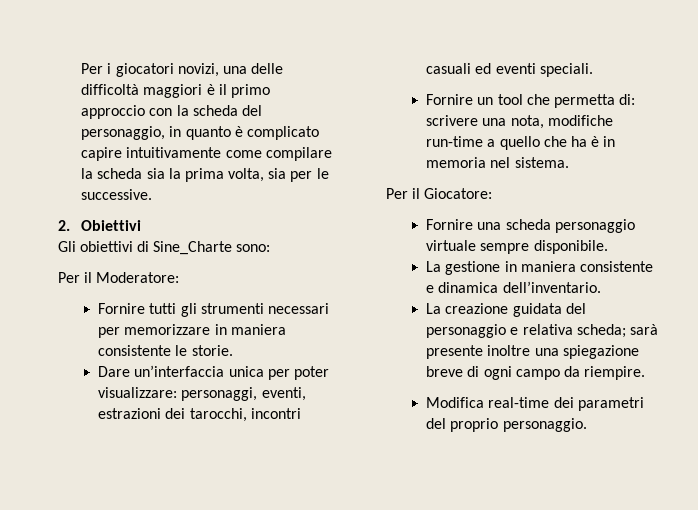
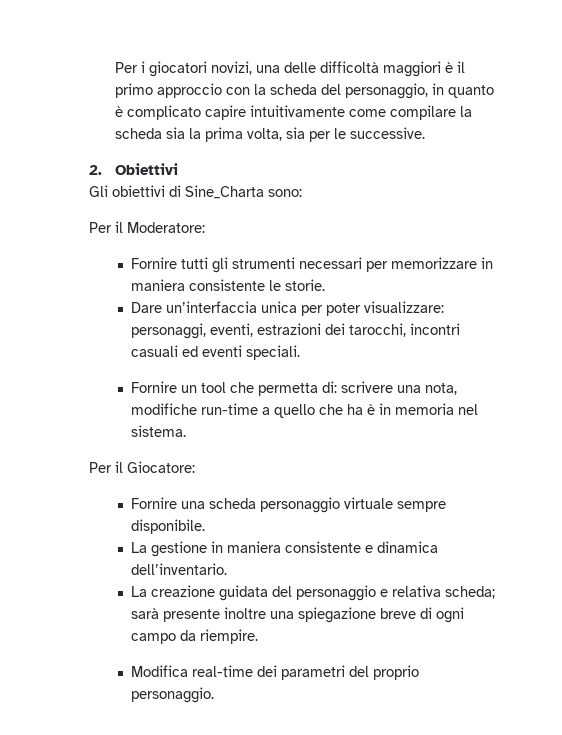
[153,241,233,255] Sine_Charte -> [184,185,264,199] Sine_Charta

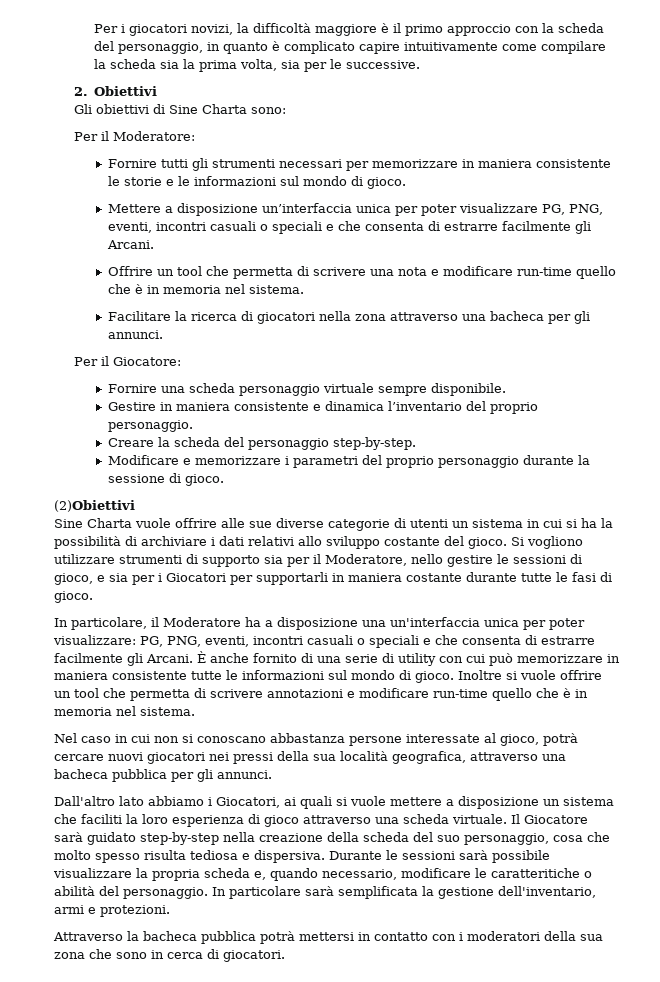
[255,61,441,77] una delle difficoltà maggiori -> [236,23,377,36] la difficoltà maggiore
[184,185,264,199] Sine_Charta -> [168,104,247,114] Sine Charta
[284,279,325,291] [130,301,444,316] [130,323,460,339] [130,345,300,360] [130,381,337,396] storie. // Dare un’interfaccia unica per poter visualizzare: personaggi, eventi, estrazioni dei tarocchi, incontri casuali ed eventi speciali. // Fornire un tool che permetta di: -> [123,176,406,189] [107,203,603,216] [107,221,591,234] [106,240,154,249] [107,266,309,279] storie e le informazioni sul mondo di gioco. // Mettere a disposizione un’interfaccia unica per poter visualizzare PG, PNG, eventi, incontri casuali o speciali e che consenta di estrarre facilmente gli Arcani. // Offrire un tool che permetta di
[424,383,457,395] [130,403,478,418] [130,425,186,437] nota, modifiche run-time a quello che ha è in memoria nel sistema. -> [397,266,616,279] [107,284,304,294] [107,311,590,324] [107,330,163,339] nota e modificare run-time quello che è in memoria nel sistema. // Facilitare la ricerca di giocatori nella zona attraverso una bacheca per gli annunci.
[130,541,207,557] La gestione -> [107,402,156,411] Gestire
[130,563,227,575] [130,585,495,601] [130,607,464,623] [130,629,258,644] [130,665,419,680] [130,687,214,703] dell’inventario. // La creazione guidata del personaggio e relativa scheda; sarà presente inoltre una spiegazione breve di ogni campo da riempire. // Modifica real-time dei parametri del proprio personaggio. -> [387,401,538,414] [107,420,193,432] [107,437,416,450] [107,455,590,468] [107,473,224,486] [54,500,135,512] [54,518,613,531] [54,536,583,549] [54,554,582,567] [54,572,612,585] [54,591,93,603] [54,617,585,630] [53,635,595,648] [54,651,620,666] [54,670,602,683] [54,688,588,701] [54,706,195,716] [54,733,578,746] [54,751,566,764] [54,769,272,782] [54,796,614,809] [54,814,588,827] [54,832,610,845] [54,850,550,863] [53,868,592,881] [54,886,596,899] [54,905,170,917] [53,931,603,944] [54,949,285,962] l’inventario del proprio personaggio. // Creare la scheda del personaggio step-by-step. // Modificare e memorizzare i parametri del proprio personaggio durante la sessione di gioco. // (2)Obiettivi // Sine Charta vuole offrire alle sue diverse categorie di utenti un sistema in cui si ha la possibilità di archiviare i dati relativi allo sviluppo costante del gioco. Si vogliono utilizzare strumenti di supporto sia per il Moderatore, nello gestire le sessioni di gioco, e sia per i Giocatori per supportarli in maniera costante durante tutte le fasi di gioco. // In particolare, il Moderatore ha a disposizione una un'interfaccia unica per poter visualizzare: PG, PNG, eventi, incontri casuali o speciali e che consenta di estrarre facilmente gli Arcani. È anche fornito di una serie di utility con cui può memorizzare in maniera consistente tutte le informazioni sul mondo di gioco. Inoltre si vuole offrire un tool che permetta di scrivere annotazioni e modificare run-time quello che è in memoria nel sistema. // Nel caso in cui non si conoscano abbastanza persone interessate al gioco, potrà cercare nuovi giocatori nei pressi della sua località geografica, attraverso una bacheca pubblica per gli annunci. // Dall'altro lato abbiamo i Giocatori, ai quali si vuole mettere a disposizione un sistema che faciliti la loro esperienza di gioco attraverso una scheda virtuale. Il Giocatore sarà guidato step-by-step nella creazione della scheda del suo personaggio, cosa che molto spesso risulta tediosa e dispersiva. Durante le sessioni sarà possibile visualizzare la propria scheda e, quando necessario, modificare le caratteritiche o abilità del personaggio. In particolare sarà semplificata la gestione dell'inventario, armi e protezioni. // Attraverso la bacheca pubblica potrà mettersi in contatto con i moderatori della sua zona che sono in cerca di giocatori.

